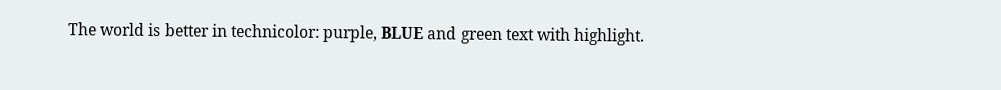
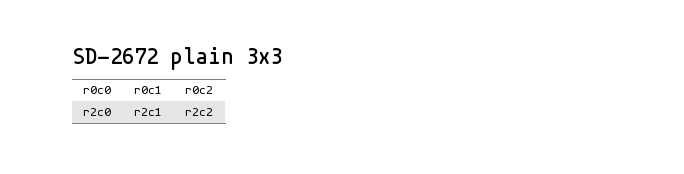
[68,22,646,46] The world is better in technicolor: purple, BLUE and green text with highlight. -> [72,47,282,70] [83,86,112,94] [134,86,163,94] [185,86,214,94] [83,108,112,116] [134,108,163,116] [185,108,214,116] SD-2672 plain 3x3 // r0c0 | r0c1 | r0c2 // r2c0 | r2c1 | r2c2

